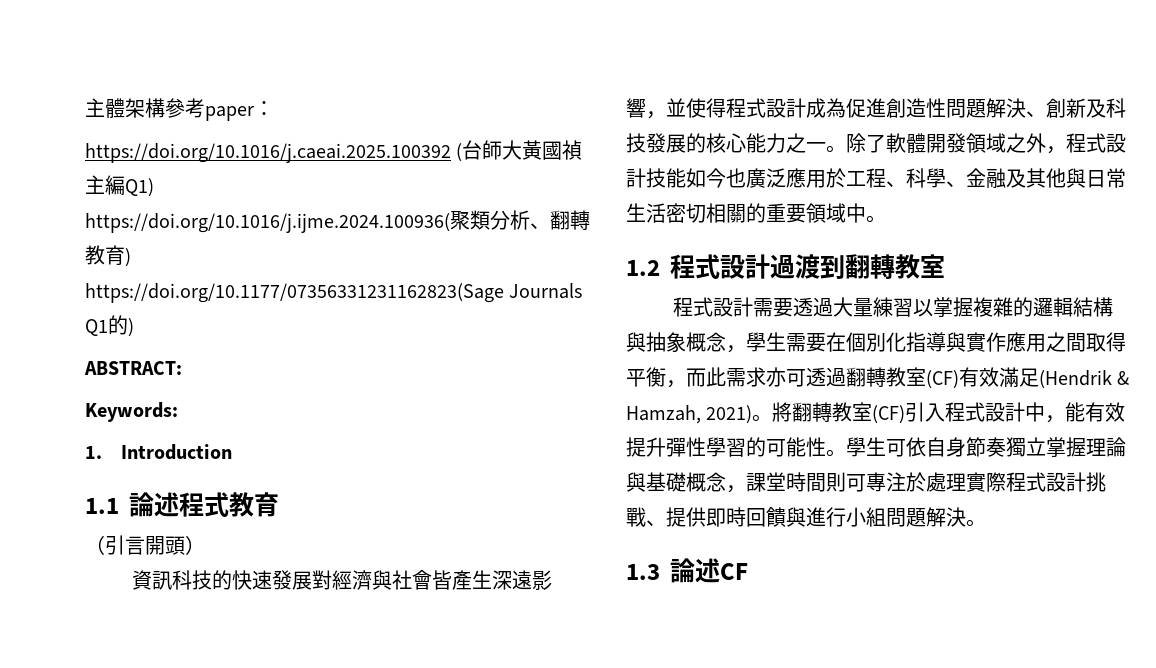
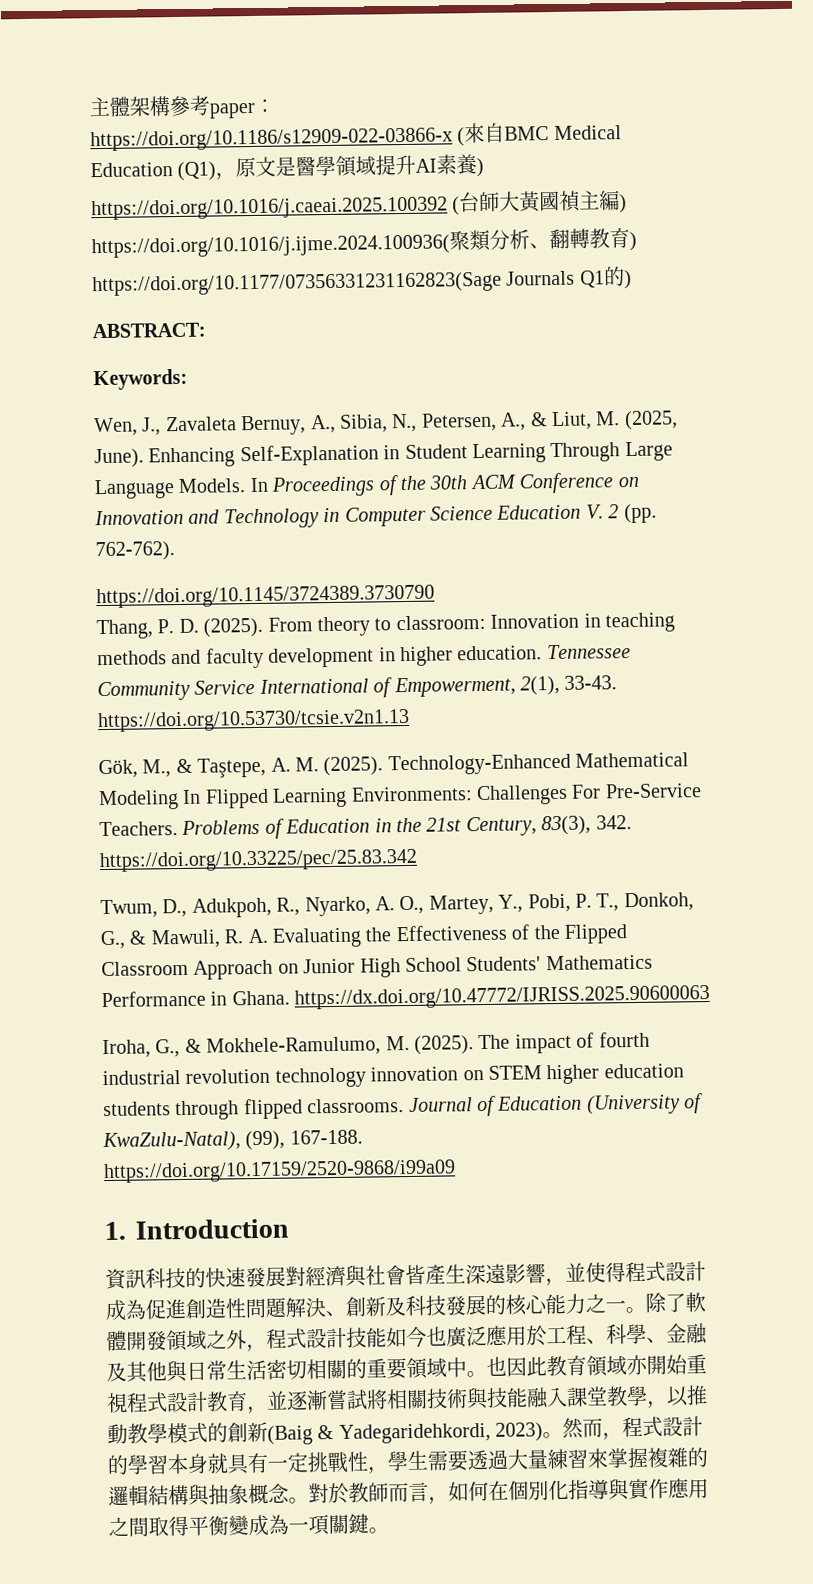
(274, 108) none -> [90,122,622,152] [90,154,485,181] // https://doi.org/10.1186/s12909-022-03866-x (來自BMC Medical Education (Q1)，原文是醫學領域提升AI素養)
[125,178,154,197] Q1) -> [619,194,628,214] )
[85,444,232,460] [85,492,279,517] [85,535,205,555] 1. Introduction // 1.1論述程式教育 // （引言開頭） -> [94,410,678,437] [94,441,673,469] [94,472,639,500] [94,503,657,529] [95,541,175,562] [96,584,435,609] [96,612,675,640] [97,644,631,669] [97,675,618,702] [97,708,410,733] [98,752,690,779] [98,783,702,811] [99,815,632,839] [99,848,418,873] [100,892,694,919] [100,924,628,950] [101,954,653,980] [101,984,711,1010] [102,1031,650,1059] [102,1063,684,1088] [103,1093,704,1121] [102,1129,363,1153] [103,1159,456,1184] [104,1218,289,1241] Wen, J., Zavaleta Bernuy, A., Sibia, N., Petersen, A., & Liut, M. (2025, June). Enhancing Self-Explanation in Student Learning Through Large Language Models. In Proceedings of the 30th ACM Conference on Innovation and Technology in Computer Science Education V. 2 (pp. 762-762). // https://doi.org/10.1145/3724389.3730790 // Thang, P. D. (2025). From theory to classroom: Innovation in teaching methods and faculty development in higher education. Tennessee Community Service International of Empowerment, 2(1), 33-43. https://doi.org/10.53730/tcsie.v2n1.13 // Gök, M., & Taştepe, A. M. (2025). Technology-Enhanced Mathematical Modeling In Flipped Learning Environments: Challenges For Pre-Service Teachers. Problems of Education in the 21st Century, 83(3), 342. https://doi.org/10.33225/pec/25.83.342 // Twum, D., Adukpoh, R., Nyarko, A. O., Martey, Y., Pobi, P. T., Donkoh, G., & Mawuli, R. A. Evaluating the Effectiveness of the Flipped Classroom Approach on Junior High School Students' Mathematics Performance in Ghana. https://dx.doi.org/10.47772/IJRISS.2025.90600063 // Iroha, G., & Mokhele-Ramulumo, M. (2025). The impact of fourth industrial revolution technology innovation on STEM higher education students through flipped classrooms. Journal of Education (University of KwaZulu-Natal), (99), 167-188. https://doi.org/10.17159/2520-9868/i99a09 // 1. Introduction
[626,254,945,279] [673,297,754,317] // 1.2程式設計過渡到翻轉教室 // 程式設計 -> [486,1354,707,1377] [106,1385,708,1415] [107,1416,704,1445] [107,1450,428,1476] 也因此教育領域亦開始重視程式設計教育，並逐漸嘗試將相關技術與技能融入課堂教學，以推動教學模式的創新(Baig & Yadegaridehkordi, 2023)。然而，程式設計的學習本身就具有一定挑戰性，學生
[913,299,934,317] 以 -> [587,1448,608,1469] 來
[726,332,826,353] ，學生需要 -> [288,1480,489,1505] 。對於教師而言，如何
[666,367,1130,389] [626,402,1126,424] [626,437,1126,457] [626,472,1106,493] [626,507,986,527] [626,558,748,583] ，而此需求亦可透過翻轉教室(CF)有效滿足(Hendrik & Hamzah, 2021)。將翻轉教室(CF)引入程式設計中，能有效提升彈性學習的可能性。學生可依自身節奏獨立掌握理論與基礎概念，課堂時間則可專注於處理實際程式設計挑戰、提供即時回饋與進行小組問題解決。 // 1.3論述CF -> [228,1513,389,1537] 變成為一項關鍵。

